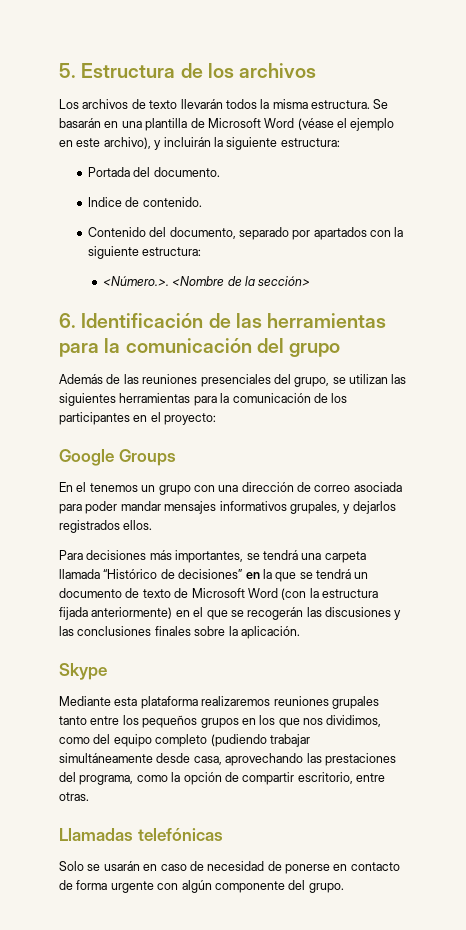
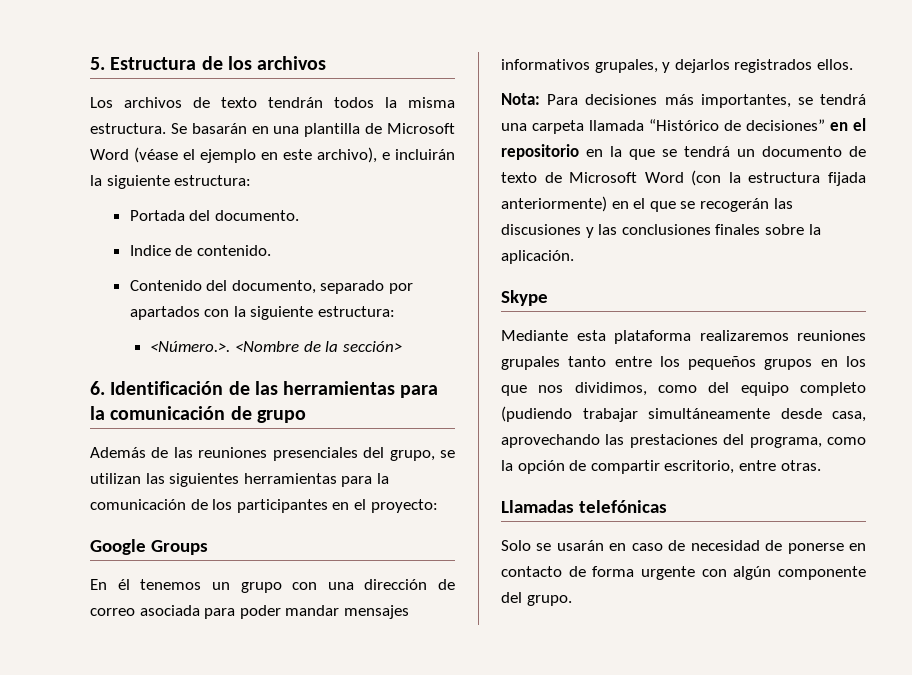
[180,99,223,109] llevarán -> [268,97,323,108] tendrán
[154,140,162,150] y -> [382,152,390,160] e
[256,338,284,353] del -> [230,406,252,420] de
[76,482,87,492] el -> [117,579,130,590] él
(153, 525) none -> [501,93,540,105] Nota:
(260, 575) none -> [853,118,866,131] [501,144,603,160] el repositorio en

